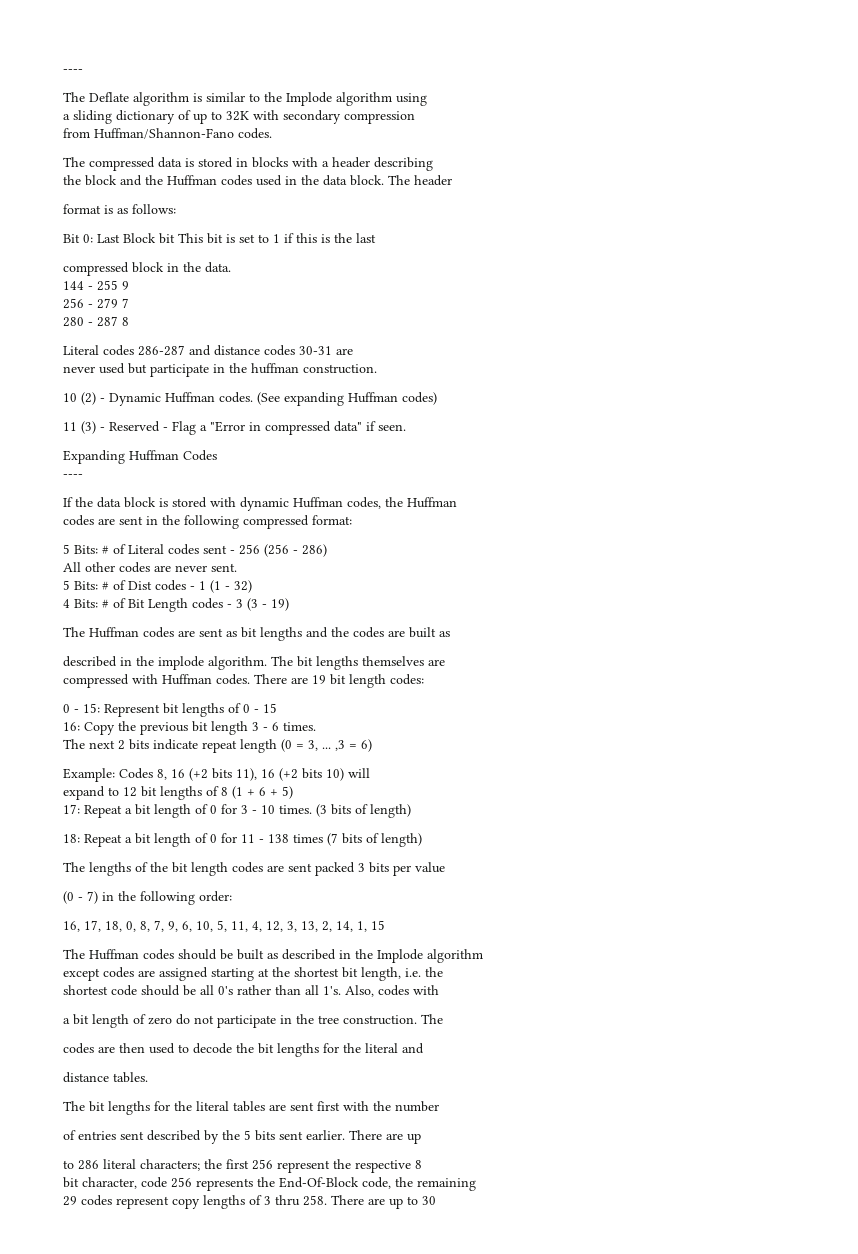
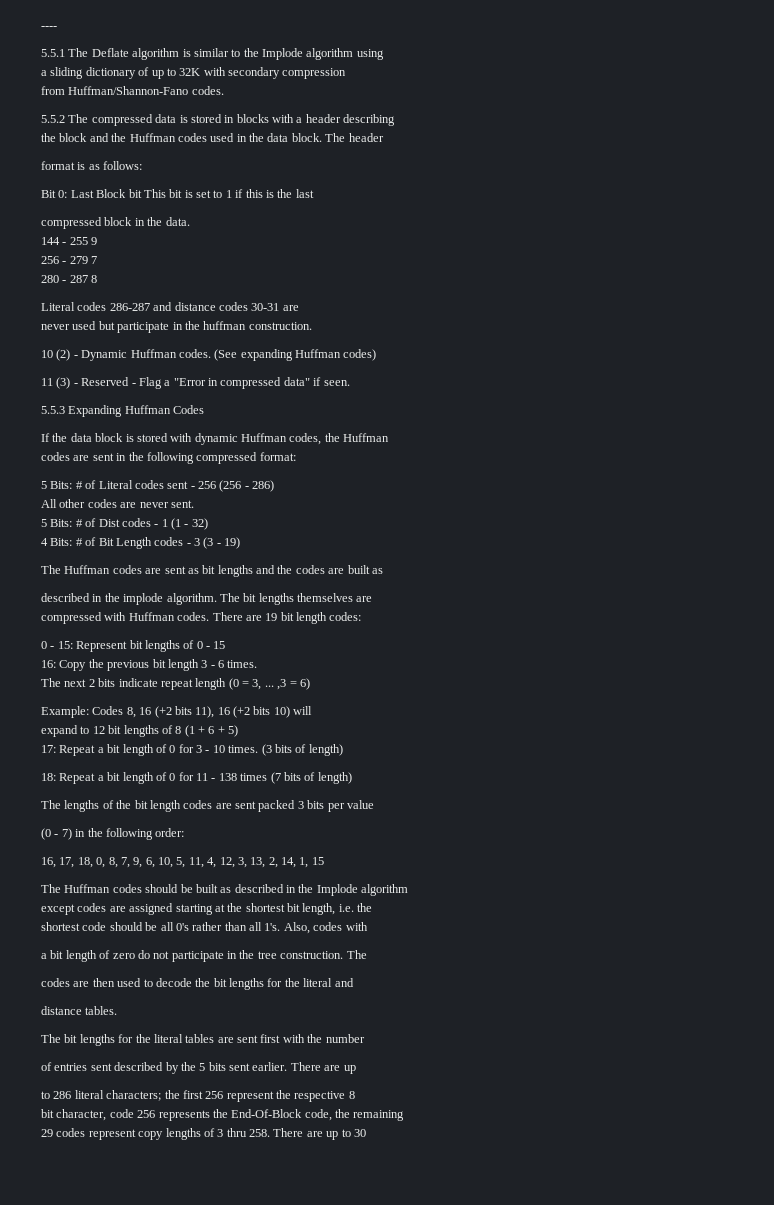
[63,69,83,73] ---- // -> [41,26,57,29] [41,49,65,57] ---- // 5.5.1
(272, 133) none -> [41,115,65,123] 5.5.2
(406, 427) none -> [41,406,65,414] 5.5.3
[63,474,83,478] // ---- -> (205, 409) none

